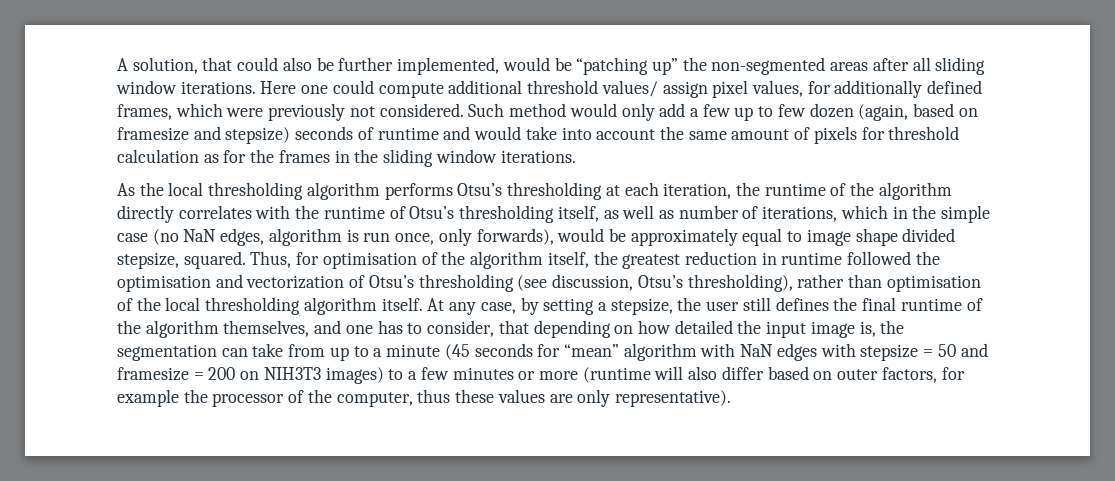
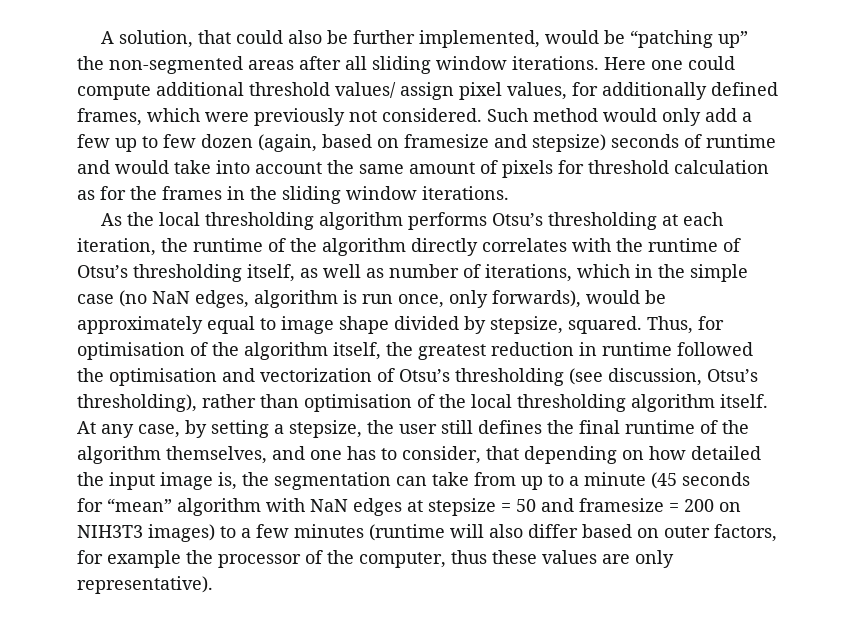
(956, 235) none -> [464,316,486,334] by
[820,343,856,357] with -> [407,500,423,512] at
[518,371,578,380] or more -> (364, 531) none

